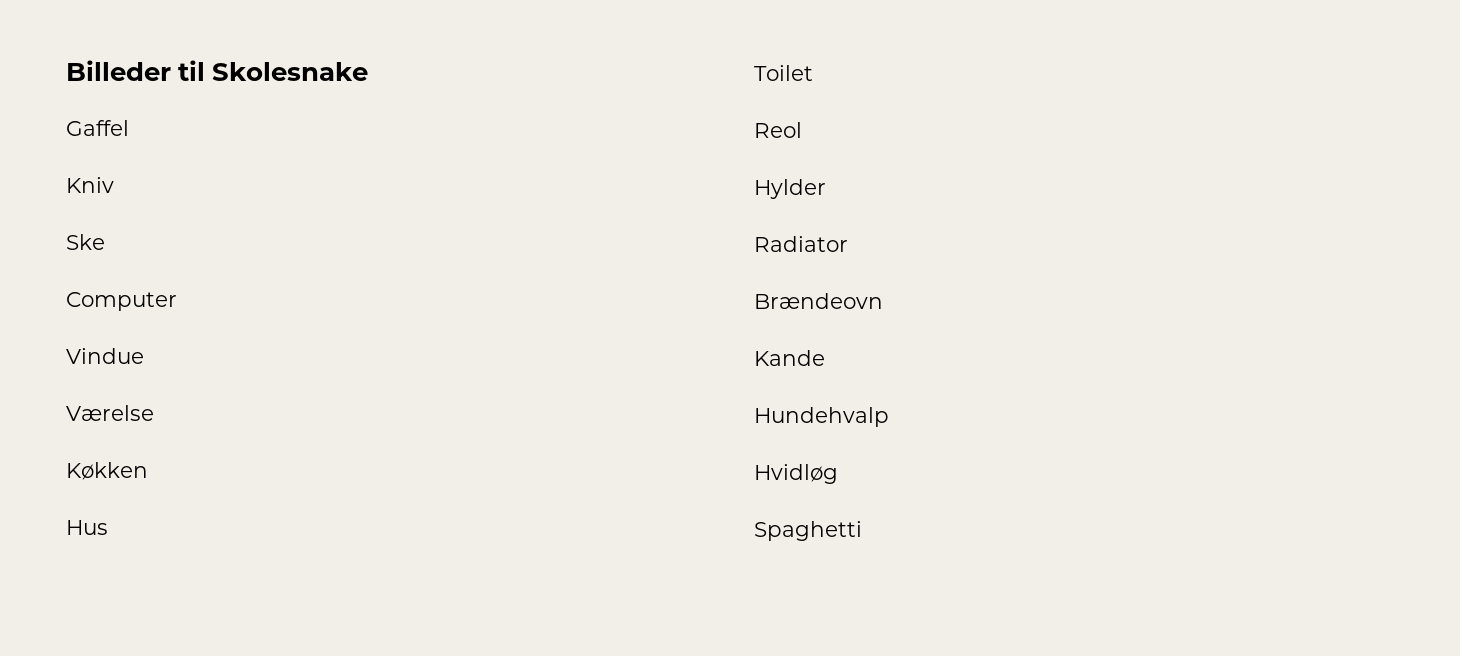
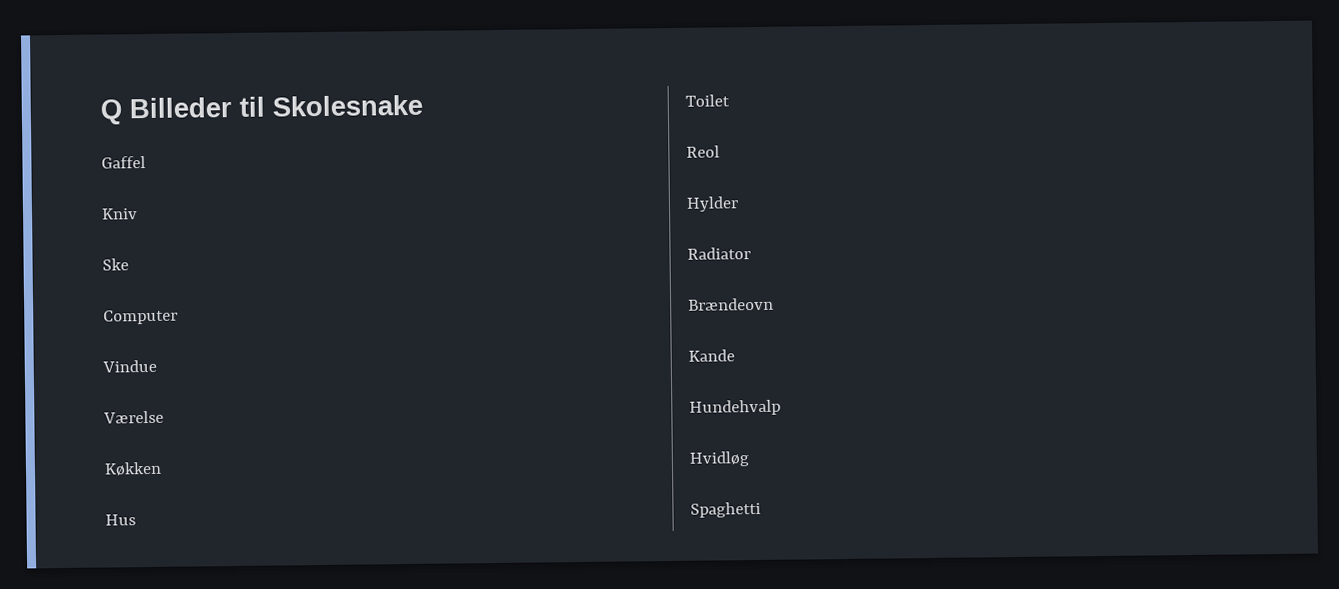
(66, 70) none -> [100,99,123,125] Q

